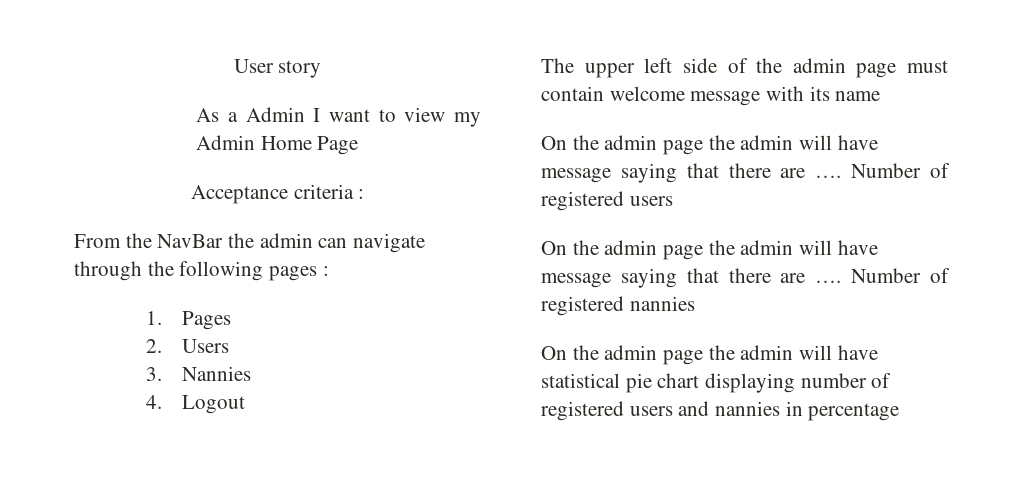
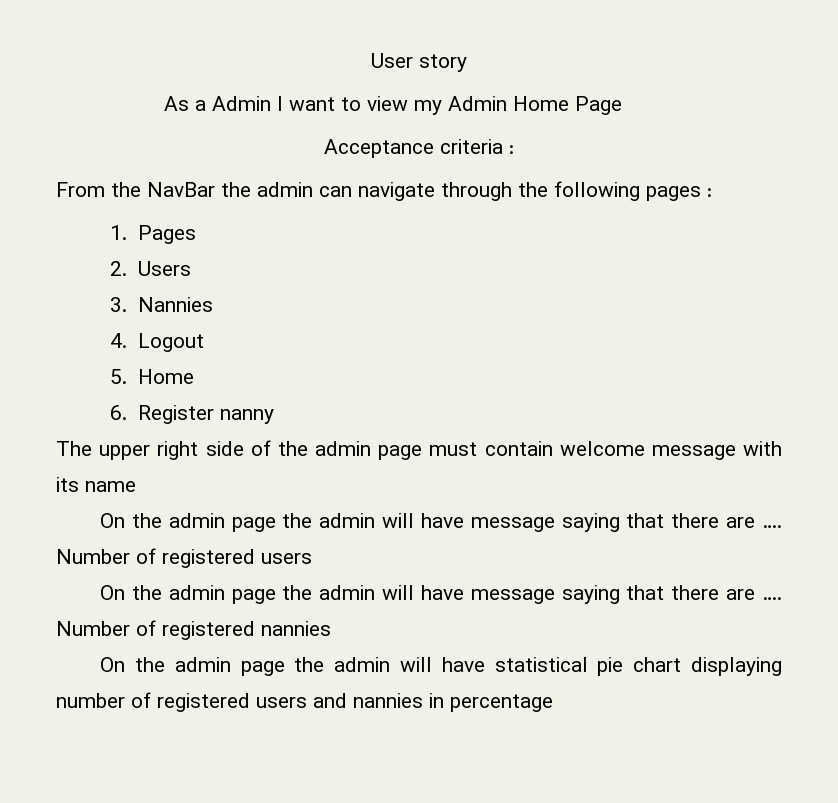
(246, 404) none -> [110,369,194,384] [110,405,274,424] // 5. Home // 6. Register nanny
[644,58,673,73] left -> [157,441,199,460] right

